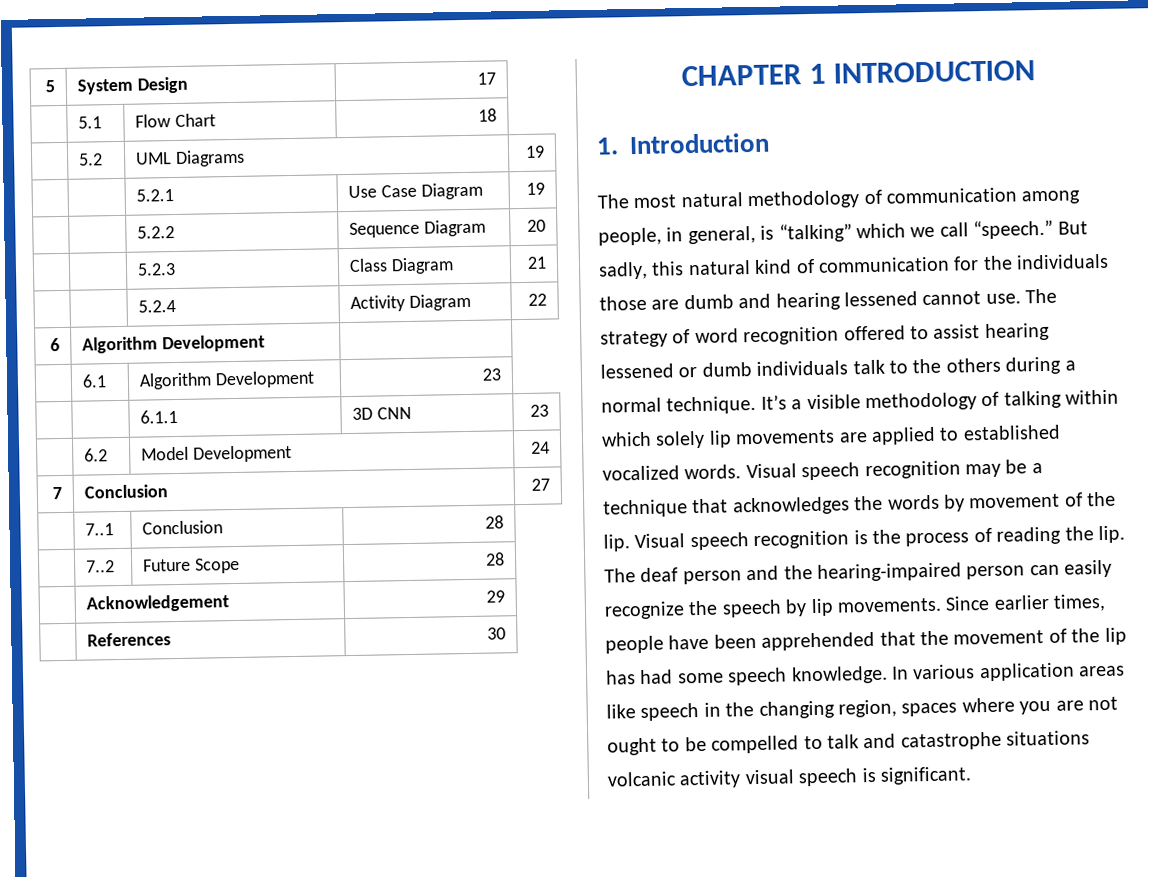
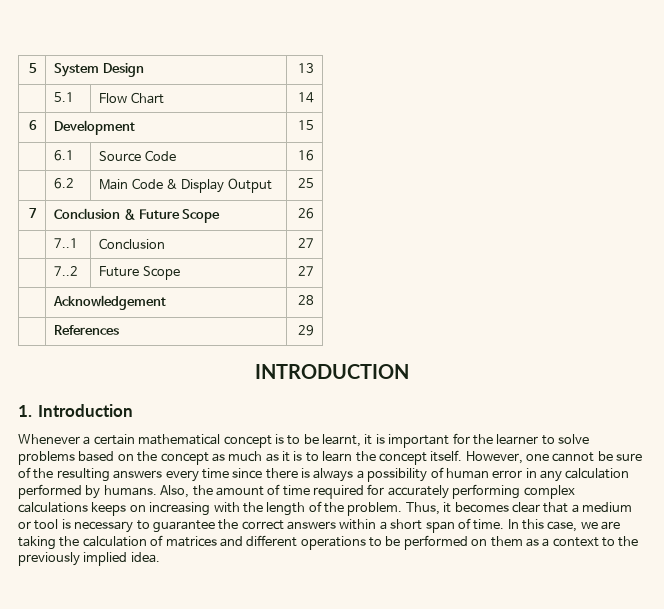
[476,72,496,85] 17 -> [297,63,314,73] 13
[477,108,497,122] [79,153,104,166] [135,149,246,167] [524,145,545,158] [136,188,175,202] [348,182,484,200] [525,182,545,195] [137,225,176,239] [349,219,487,238] [526,219,546,232] [137,262,177,276] [349,257,455,275] [526,256,547,269] [138,299,177,313] [350,293,472,312] [527,293,547,306] 18 // | 5.2 | UML Diagrams | 19 // | | 5.2.1 | Use Case Diagram | 19 // | | 5.2.2 | Sequence Diagram | 20 // | | 5.2.3 | Class Diagram | 21 // | | 5.2.4 | Activity Diagram | 22 -> [297,92,314,103] 14
[82,334,266,354] Algorithm Development | -> [54,120,136,135] [297,120,314,130] Development | 15
[139,370,316,390] [481,368,501,381] [140,409,179,424] [352,406,413,420] [529,404,549,417] [84,448,109,462] [141,445,293,463] [530,441,550,454] [51,486,62,500] [84,484,169,499] [530,478,550,491] Algorithm Development | 23 // | | 6.1.1 | 3D CNN | 23 // | 6.2 | Model Development | 24 // 7 | Conclusion | 27 -> [99,150,176,162] [297,150,314,161] [54,178,75,189] [99,178,272,193] [297,178,314,188] [28,208,37,218] [54,208,221,223] [297,208,314,219] Source Code | 16 // | 6.2 | Main Code & Display Output | 25 // 7 | Conclusion & Future Scope | 26
[484,515,504,529] 28 -> [297,238,314,248] 27
[484,552,505,566] 28 -> [297,266,314,276] 27
[485,590,505,603] 29 -> [297,295,314,305] 28
[486,627,506,640] [681,63,826,87] 30 // CHAPTER 1 -> [297,325,314,336] 29 //
[597,187,1082,210] [598,219,1088,246] [598,253,1110,280] [599,288,1058,311] [600,322,1050,348] [600,356,1076,379] [601,389,1120,415] [601,424,1061,449] [602,459,1043,481] [603,491,1117,518] [603,525,1125,552] [604,559,1113,585] [604,593,1107,620] [605,627,1127,654] [606,662,1126,686] [606,696,1118,722] [607,730,1091,756] [607,766,972,789] The most natural methodology of communication among people, in general, is “talking” which we call “speech.” But sadly, this natural kind of communication for the individuals those are dumb and hearing lessened cannot use. The strategy of word recognition offered to assist hearing lessened or dumb individuals talk to the others during a normal technique. It’s a visible methodology of talking within which solely lip movements are applied to established vocalized words. Visual speech recognition may be a technique that acknowledges the words by movement of the lip. Visual speech recognition is the process of reading the lip. The deaf person and the hearing-impaired person can easily recognize the speech by lip movements. Since earlier times, people have been apprehended that the movement of the lip has had some speech knowledge. In various application areas like speech in the changing region, spaces where you are not ought to be compelled to talk and catastrophe situations volcanic activity visual speech is significant. -> [18,433,589,448] [18,450,643,465] [18,467,630,482] [18,484,575,499] [18,501,632,516] [18,518,621,533] [18,535,639,550] [18,552,160,566] Whenever a certain mathematical concept is to be learnt, it is important for the learner to solve problems based on the concept as much as it is to learn the concept itself. However, one cannot be sure of the resulting answers every time since there is always a possibility of human error in any calculation performed by humans. Also, the amount of time required for accurately performing complex calculations keeps on increasing with the length of the problem. Thus, it becomes clear that a medium or tool is necessary to guarantee the correct answers within a short span of time. In this case, we are taking the calculation of matrices and different operations to be performed on them as a context to the previously implied idea.

